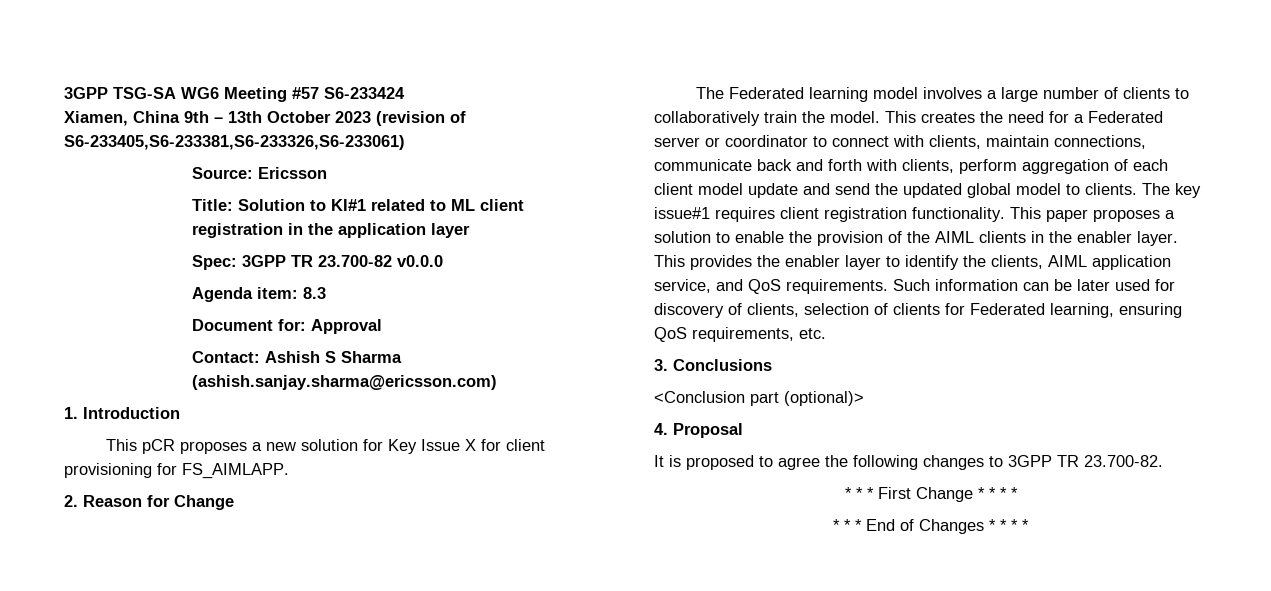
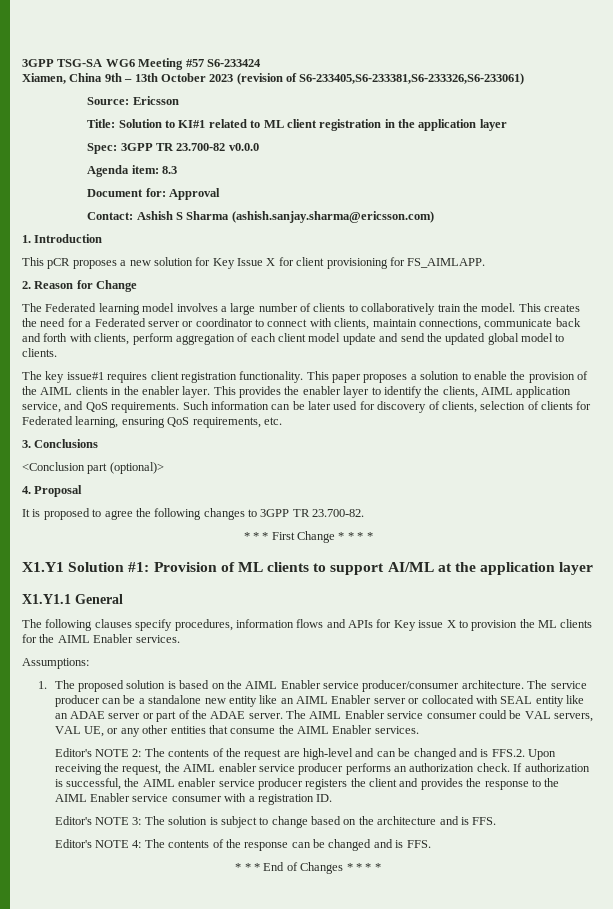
(1137, 189) none -> (57, 352) //
(1018, 493) none -> [22,562,594,575] [22,594,123,604] [22,619,593,631] [22,634,180,643] [22,658,89,669] [38,680,587,692] [54,695,585,707] [54,710,594,722] [54,725,419,737] [54,748,557,760] [54,763,590,775] [54,778,560,790] [54,793,333,805] [54,816,497,828] [54,839,431,851] // X1.Y1 Solution #1: Provision of ML clients to support AI/ML at the application layer // X1.Y1.1 General // The following clauses specify procedures, information flows and APIs for Key issue X to provision the ML clients for the AIML Enabler services. // Assumptions: // 1. The proposed solution is based on the AIML Enabler service producer/consumer architecture. The service producer can be a standalone new entity like an AIML Enabler server or collocated with SEAL entity like an ADAE server or part of the ADAE server. The AIML Enabler service consumer could be VAL servers, VAL UE, or any other entities that consume the AIML Enabler services. // Editor's NOTE 2: The contents of the request are high-level and can be changed and is FFS.2. Upon receiving the request, the AIML enabler service producer performs an authorization check. If authorization is successful, the AIML enabler service producer registers the client and provides the response to the AIML Enabler service consumer with a registration ID. // Editor's NOTE 3: The solution is subject to change based on the architecture and is FFS. // Editor's NOTE 4: The contents of the response can be changed and is FFS.

